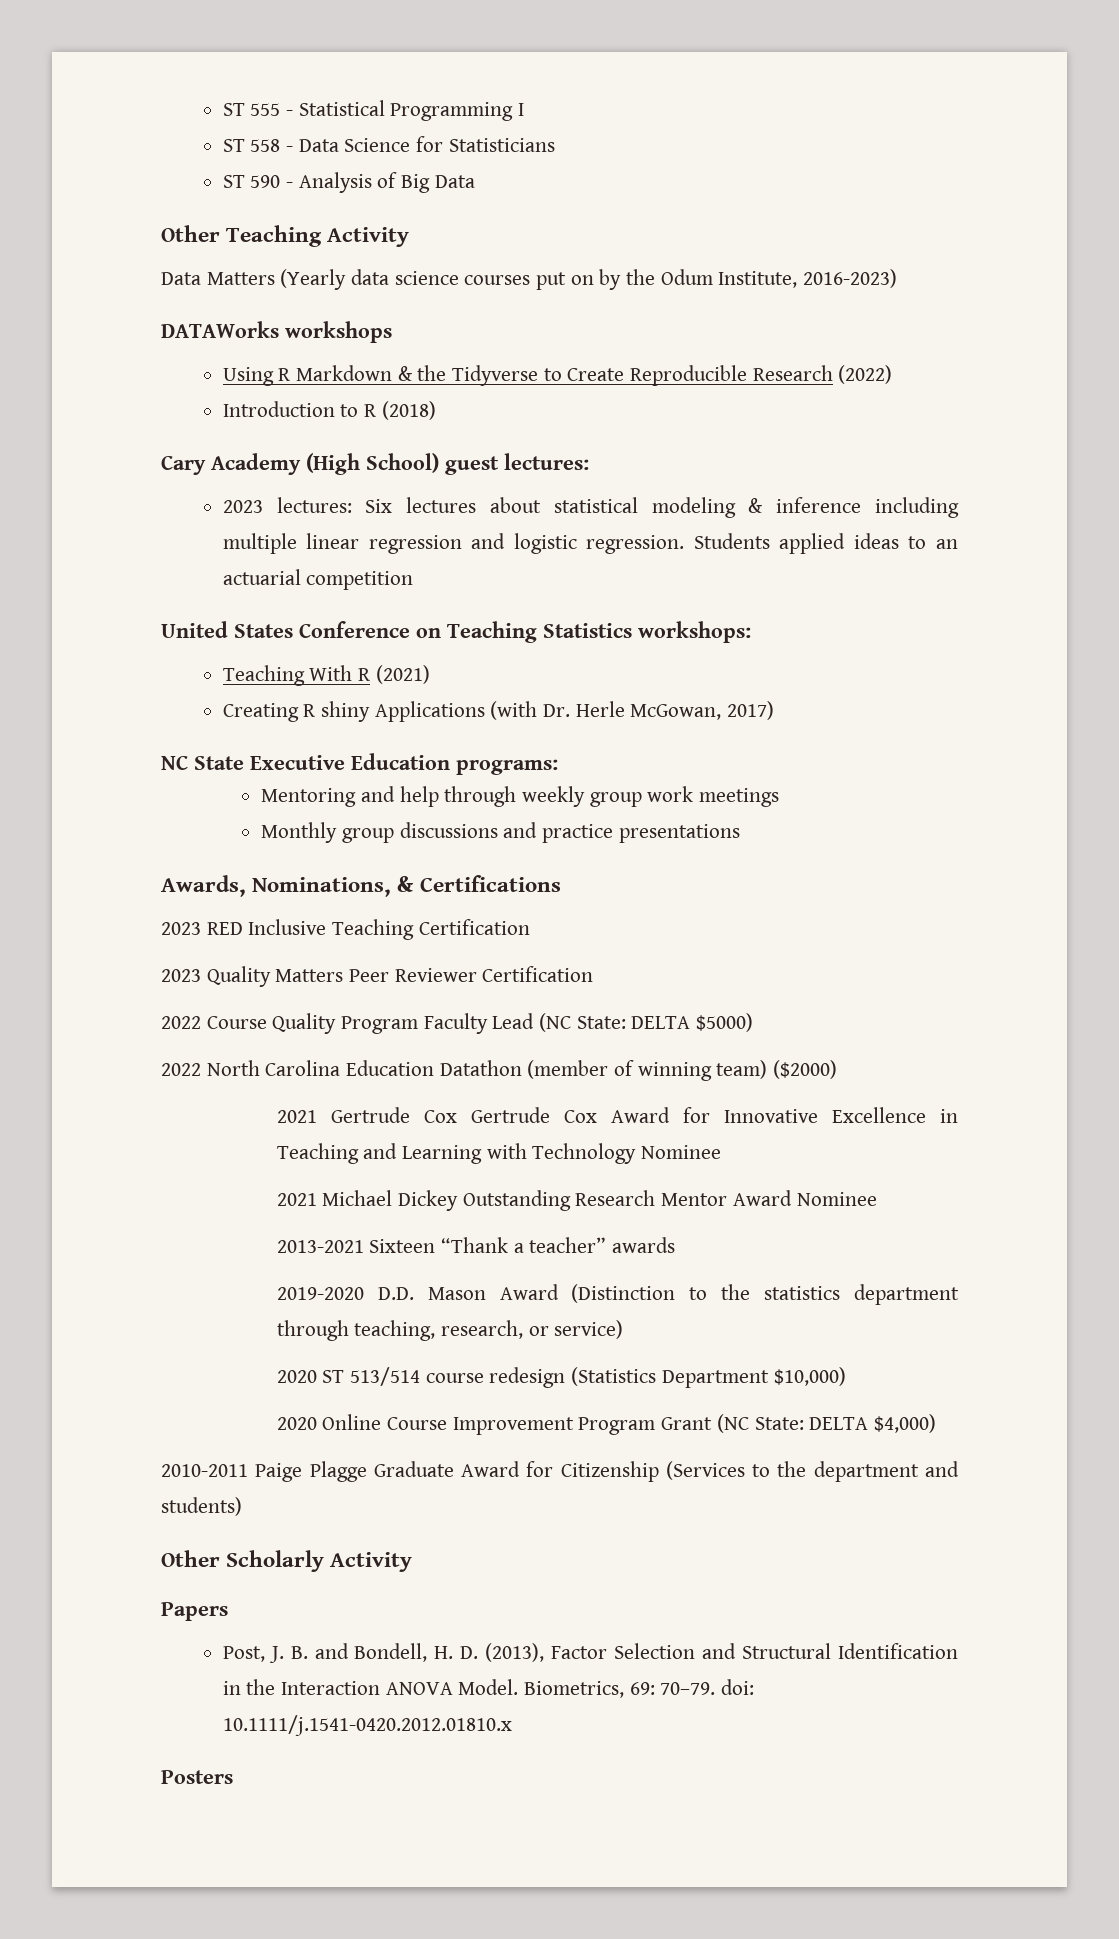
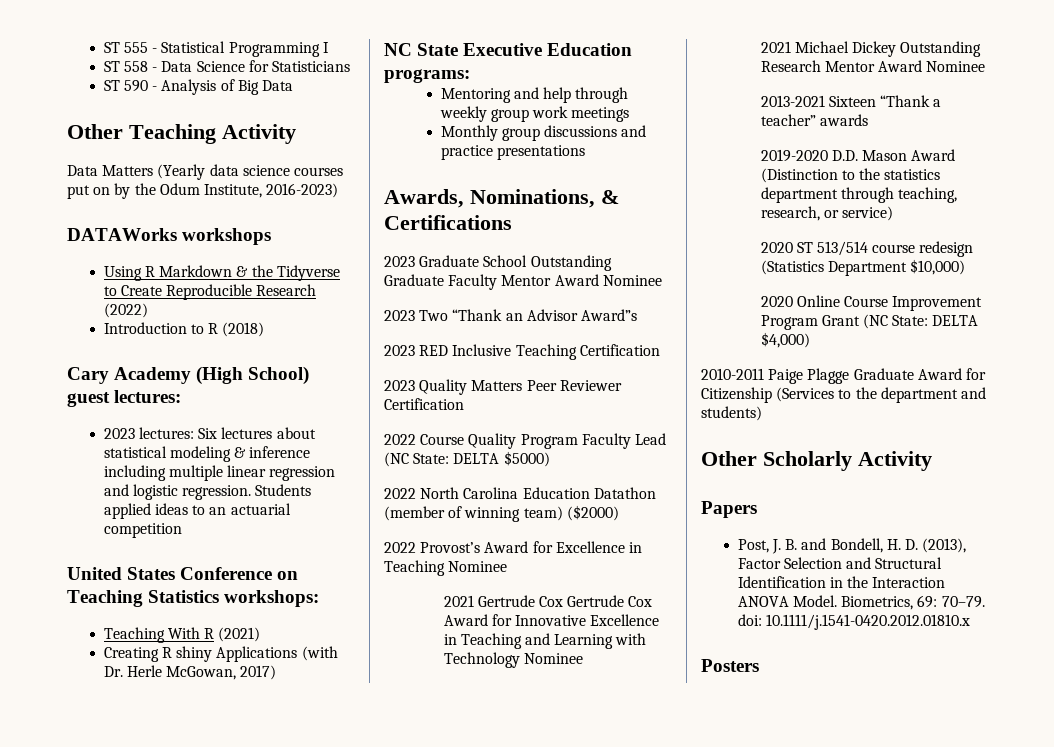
(561, 883) none -> [384,255,612,271] [384,274,662,290] [384,309,637,321] // 2023 Graduate School Outstanding Graduate Faculty Mentor Award Nominee // 2023 Two “Thank an Advisor Award”s
(838, 1069) none -> [384,541,642,553] [384,560,508,576] // 2022 Provost’s Award for Excellence in Teaching Nominee

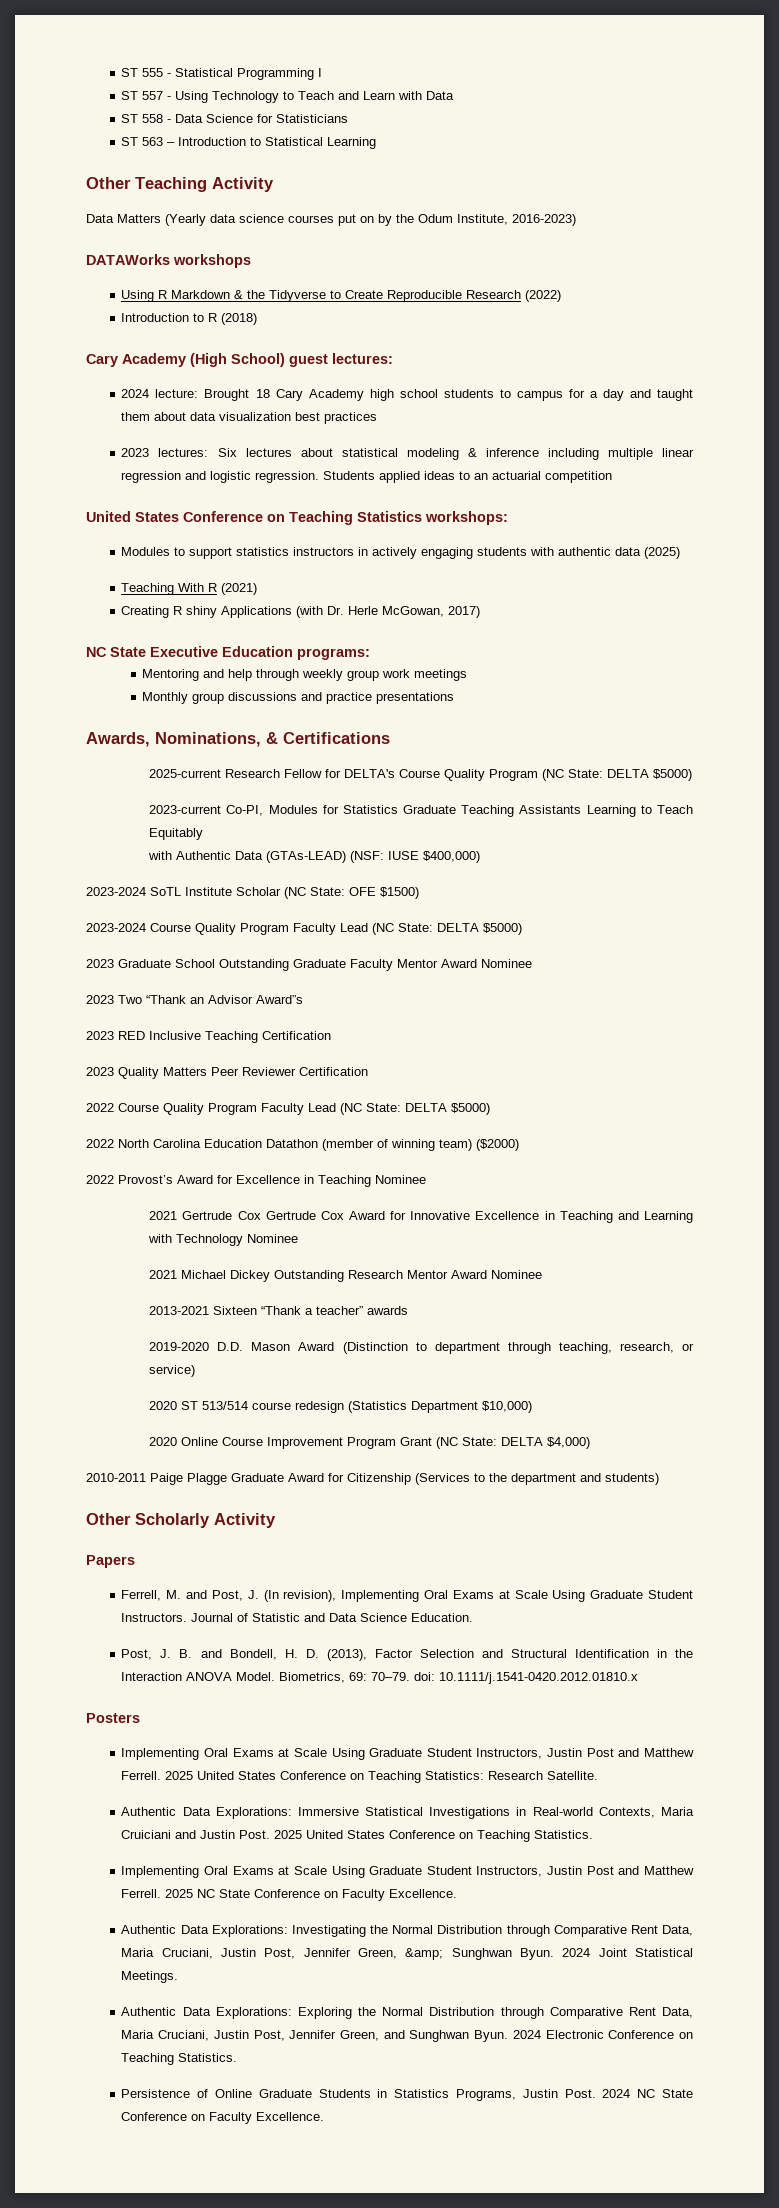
(329, 47) none -> [121,91,455,103] // ST 557 - Using Technology to Teach and Learn with Data
[124,79,294,95] 590 - Analysis of Big Data -> [142,137,377,149] 563 – Introduction to Statistical Learning
(182, 396) none -> [121,389,693,401] [121,412,378,424] // 2024 lecture: Brought 18 Cary Academy high school students to campus for a day and taught them about data visualization best practices
(320, 598) none -> [121,547,681,559] // Modules to support statistics instructors in actively engaging students with authentic data (2025)
(512, 222) none -> [149,769,693,781] [149,805,693,817] [149,828,204,840] [148,851,481,863] [86,887,419,899] [86,923,522,935] // 2025-current Research Fellow for DELTA's Course Quality Program (NC State: DELTA $5000) // 2023-current Co-PI, Modules for Statistics Graduate Teaching Assistants Learning to Teach Equitably // with Authentic Data (GTAs-LEAD) (NSF: IUSE $400,000) // 2023-2024 SoTL Institute Scholar (NC State: OFE $1500) // 2023-2024 Course Quality Program Faculty Lead (NC State: DELTA $5000)
[858,168,941,180] the statistics -> (427, 1346) none
(757, 509) none -> [121,1590,693,1602] [121,1613,474,1622] // Ferrell, M. and Post, J. (In revision), Implementing Oral Exams at Scale Using Graduate Student Instructors. Journal of Statistic and Data Science Education.
(759, 665) none -> [121,1748,694,1760] [121,1771,599,1783] [121,1807,694,1819] [121,1830,594,1842] [121,1866,694,1878] [121,1889,458,1901] [121,1925,693,1937] [121,1948,694,1960] [121,1971,179,1983] [121,2007,693,2019] [121,2030,694,2042] [121,2053,238,2065] [121,2089,693,2101] [121,2112,325,2124] // Implementing Oral Exams at Scale Using Graduate Student Instructors, Justin Post and Matthew Ferrell. 2025 United States Conference on Teaching Statistics: Research Satellite. // Authentic Data Explorations: Immersive Statistical Investigations in Real-world Contexts, Maria Cruiciani and Justin Post. 2025 United States Conference on Teaching Statistics. // Implementing Oral Exams at Scale Using Graduate Student Instructors, Justin Post and Matthew Ferrell. 2025 NC State Conference on Faculty Excellence. // Authentic Data Explorations: Investigating the Normal Distribution through Comparative Rent Data, Maria Cruciani, Justin Post, Jennifer Green, &amp; Sunghwan Byun. 2024 Joint Statistical Meetings. // Authentic Data Explorations: Exploring the Normal Distribution through Comparative Rent Data, Maria Cruciani, Justin Post, Jennifer Green, and Sunghwan Byun. 2024 Electronic Conference on Teaching Statistics. // Persistence of Online Graduate Students in Statistics Programs, Justin Post. 2024 NC State Conference on Faculty Excellence.

